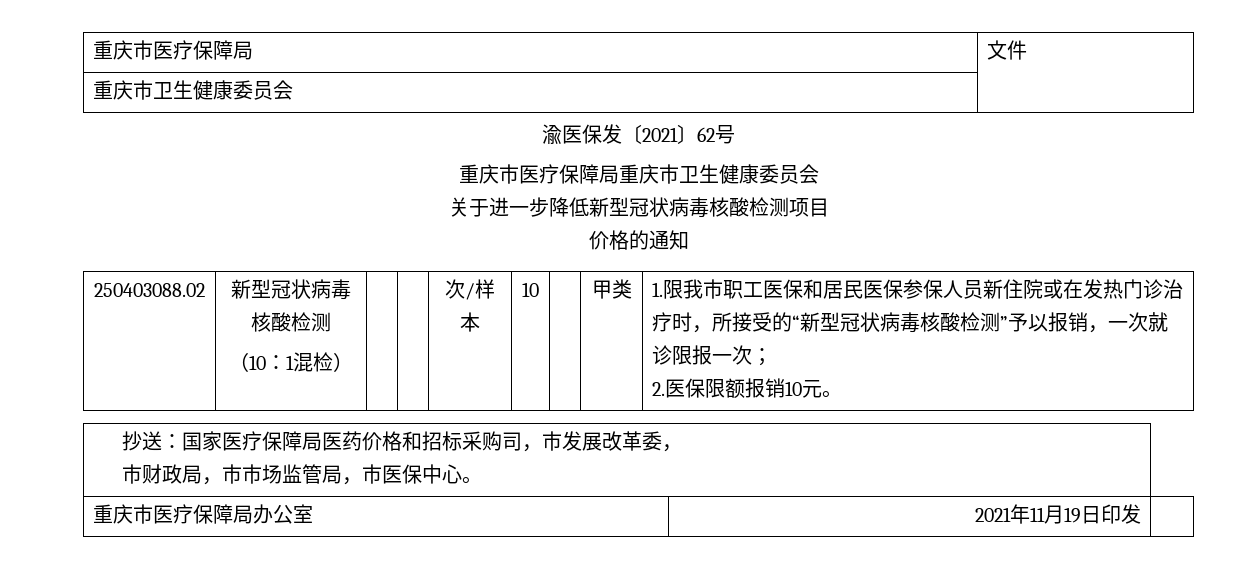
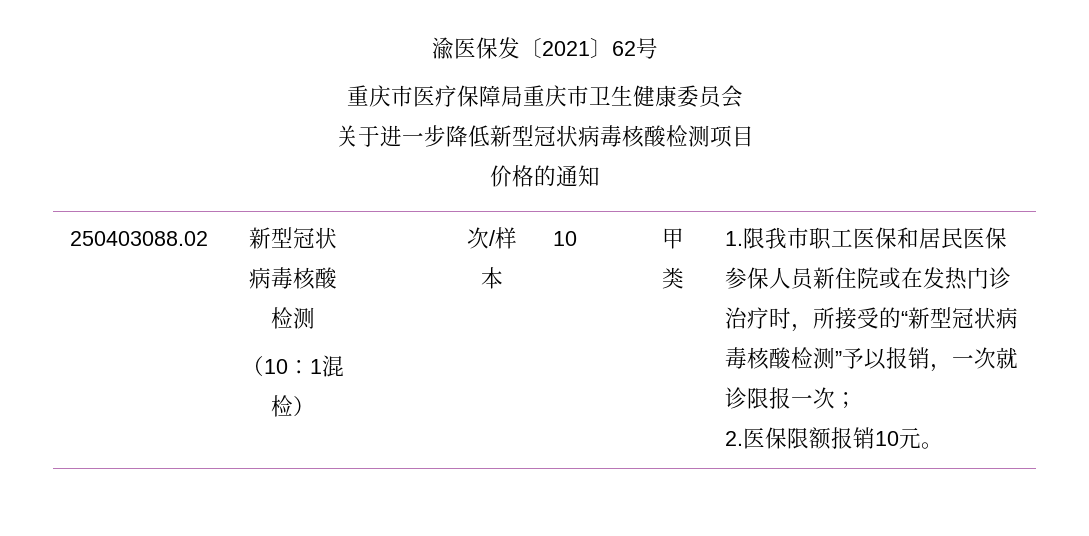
[93,40,254,60] [987,40,1028,60] [93,80,294,100] 重庆市医疗保障局 | 文件 // 重庆市卫生健康委员会 | // -> (431, 48) none
[122,431,683,452] [122,464,483,485] [93,504,314,524] [974,504,1141,524] // 抄送：国家医疗保障局医药价格和招标采购司，市发展改革委， // 市财政局，市市场监管局，市医保中心。 // 重庆市医疗保障局办公室 | 2021年11月19日印发 | -> (944, 445) none

